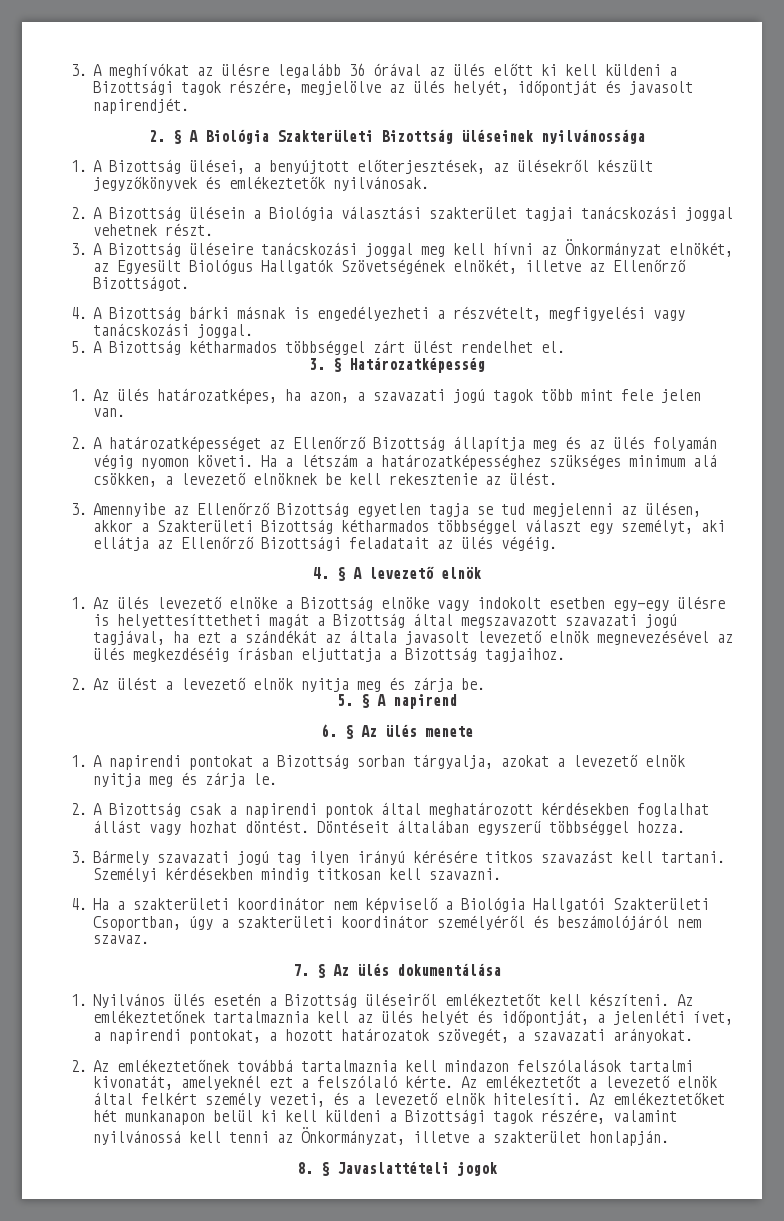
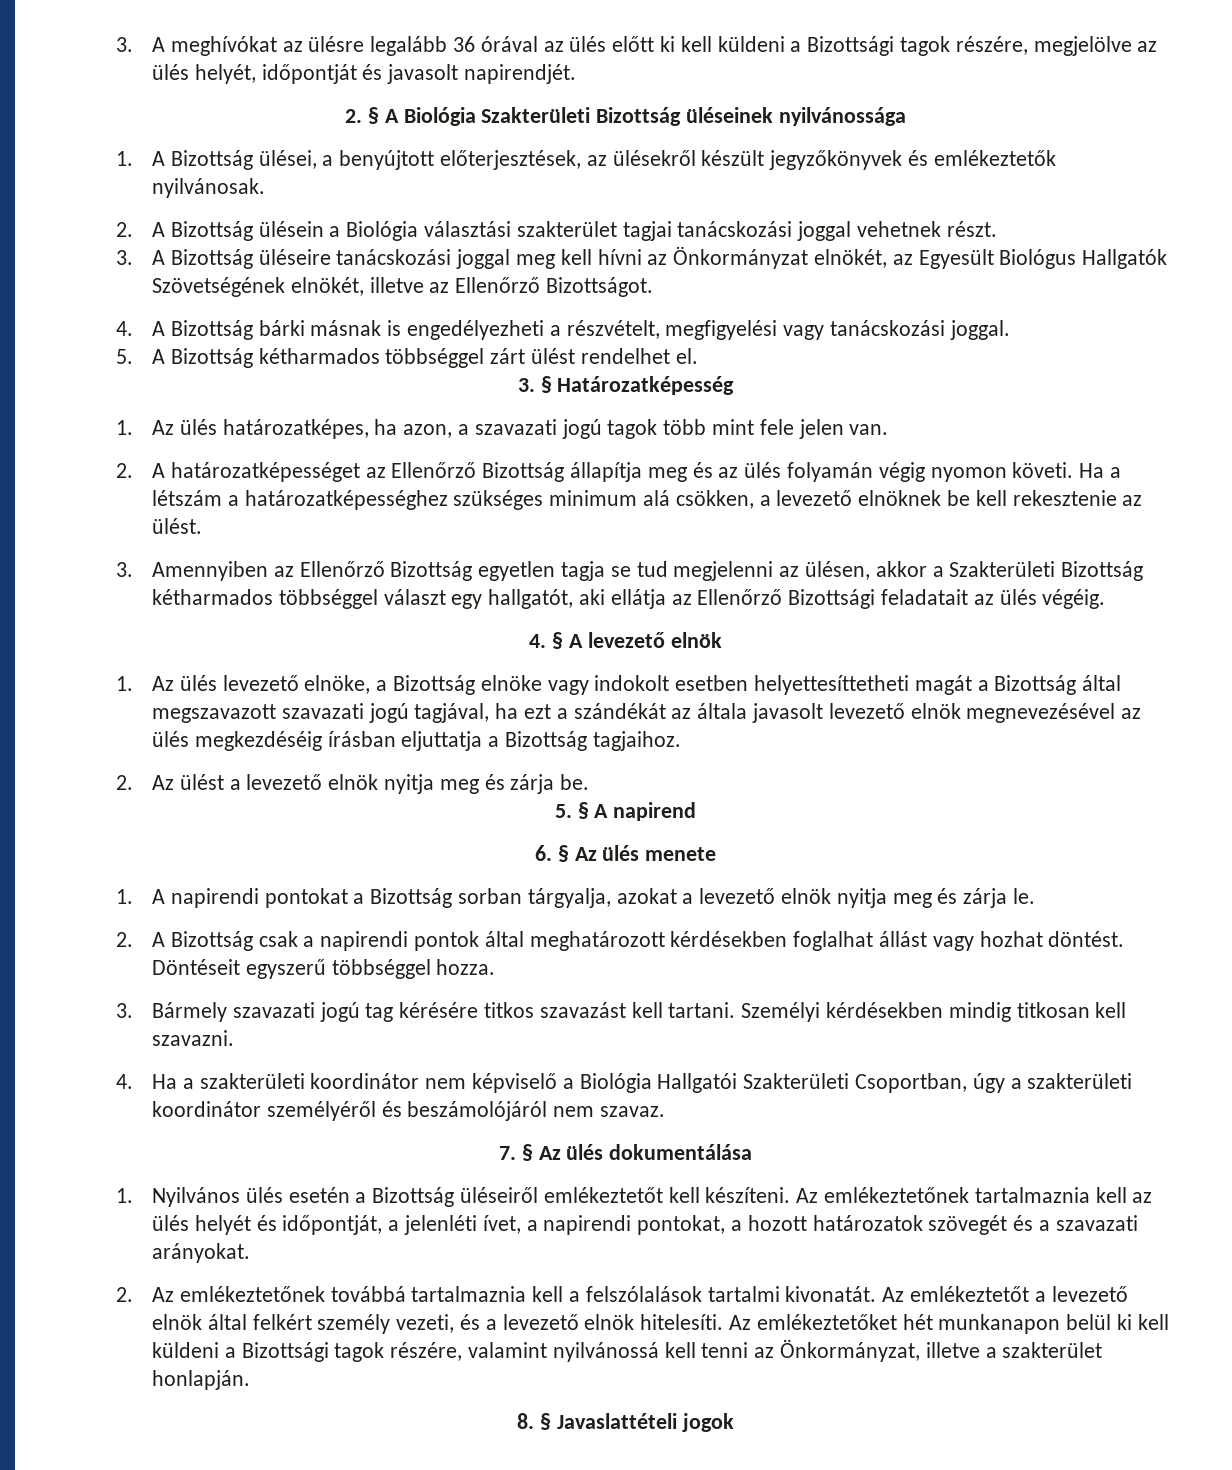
[93,503,166,517] Amennyibe -> [151,561,268,581] Amennyiben
[621,519,694,534] személyt, -> [488,589,574,609] hallgatót,
[229,597,278,609] elnöke -> [304,675,371,694] elnöke,
[613,596,726,611] [93,614,110,626] egy-egy ülésre is -> (749, 683) none
[397,820,470,833] általában -> (240, 967) none
[309,850,406,865] ilyen irányú -> (394, 1012) none
[437,1028,510,1043] szövegét, -> [928,1215,1034,1235] szövegét és
[445,1060,510,1072] mindazon -> [568,1291,580,1302] a
[93,1075,454,1090] kivonatát, amelyeknél ezt a felszólaló kérte. -> [785,1286,877,1302] kivonatát.

